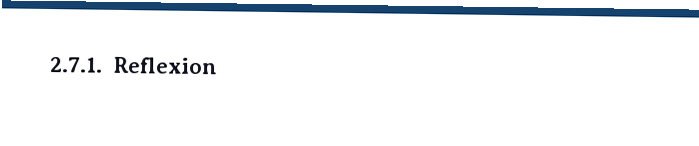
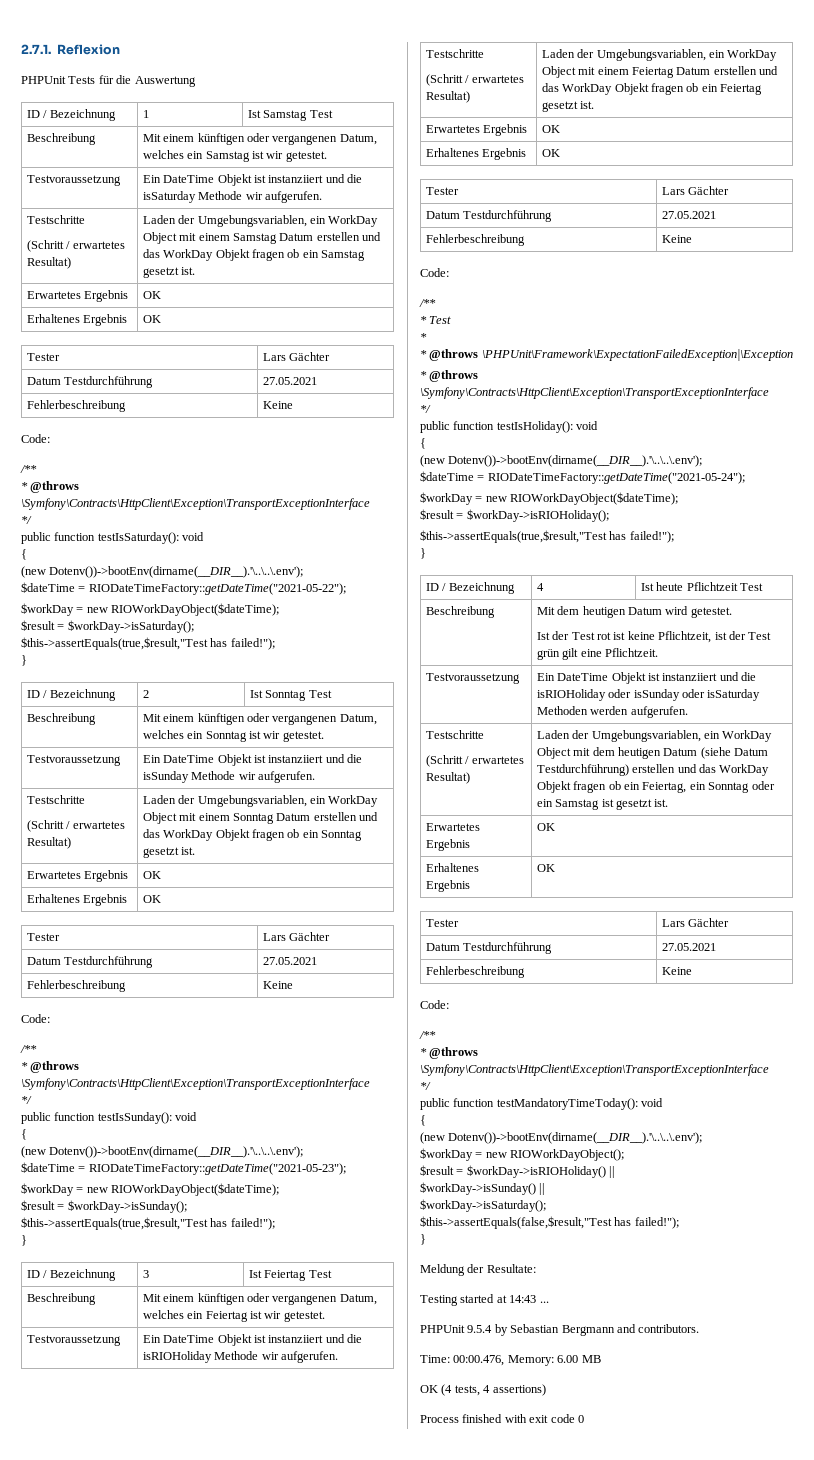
(218, 65) none -> [21,75,196,87] [26,109,116,121] [142,110,149,118] [247,110,333,121] [26,133,96,145] [142,133,377,145] [142,150,327,162] [26,175,121,186] [142,174,363,186] [142,191,323,203] [26,215,85,224] [26,240,125,252] [26,257,71,269] [142,215,379,227] [142,232,382,244] [142,249,366,261] [142,267,196,278] [26,290,129,302] [142,291,161,299] [26,314,128,326] [142,315,161,323] [26,353,60,361] [262,352,331,361] [26,376,154,388] [262,377,317,385] [26,400,126,412] [262,401,293,409] [21,434,50,443] [20,465,37,473] [21,481,80,493] [21,498,370,510] [21,516,32,524] [21,532,205,544] [21,549,27,560] [21,566,304,578] [21,582,346,595] [21,603,280,616] [21,620,194,633] [21,637,275,650] [21,655,27,666] [26,689,116,701] [142,690,149,698] [249,690,332,701] [26,713,96,725] [142,713,377,725] [142,730,324,742] [26,755,121,766] [142,754,363,766] [142,771,316,783] [26,795,85,804] [26,820,125,832] [26,837,71,849] [142,795,379,807] [142,812,379,824] [142,829,363,841] [142,847,196,858] [26,870,129,882] [142,871,161,879] [26,894,128,906] [142,895,161,903] [26,933,60,941] [262,932,331,941] [26,956,154,968] [262,957,317,965] [26,980,126,992] [262,981,293,989] [21,1014,50,1023] [20,1045,37,1053] [21,1061,80,1073] [21,1078,370,1090] [21,1096,32,1104] [21,1112,198,1124] [21,1129,27,1140] [21,1146,304,1158] [21,1162,346,1175] [21,1183,280,1196] [21,1200,187,1213] [21,1217,275,1230] [21,1235,27,1246] [26,1269,116,1281] [142,1270,149,1278] [248,1270,332,1281] [26,1293,96,1305] [142,1293,377,1305] [142,1310,325,1322] [26,1335,121,1346] [142,1334,363,1346] [142,1351,339,1363] [425,49,484,58] [425,74,524,86] [425,91,470,103] [541,49,778,61] [541,66,779,78] [541,83,763,95] [541,101,595,112] [425,124,528,136] [541,125,560,133] [425,148,527,160] [541,149,560,157] [425,187,459,195] [661,186,730,195] [425,210,553,222] [661,211,716,219] [425,234,525,246] [661,235,692,243] [420,268,449,277] [419,299,436,307] [420,316,452,324] [420,333,427,341] [420,349,793,361] [420,370,479,382] [420,387,769,399] [420,405,431,413] [420,421,599,433] [420,438,426,449] [420,455,703,467] [420,471,745,484] [420,492,679,505] [420,509,609,522] [420,530,674,543] [420,548,426,559] [425,582,515,594] [536,583,544,591] [640,582,764,591] [425,606,495,618] [536,606,732,618] [536,631,772,643] [536,648,659,660] [425,673,520,684] [536,672,757,684] [536,689,761,701] [536,706,688,718] [425,730,484,739] [425,755,524,767] [425,772,470,784] [536,730,773,742] [536,747,769,759] [536,764,770,776] [536,781,775,793] [536,799,669,810] [425,823,480,831] [425,839,470,851] [536,823,555,831] [425,863,479,872] [425,880,470,892] [536,864,555,872] [425,919,459,927] [661,918,730,927] [425,942,553,954] [661,943,716,951] [425,966,525,978] [661,967,692,975] [420,1000,449,1009] [419,1031,436,1039] [420,1047,479,1059] [420,1064,769,1076] [420,1082,431,1090] [420,1098,664,1110] [420,1115,426,1126] [420,1132,703,1144] [420,1148,625,1161] [420,1165,616,1178] [420,1182,546,1195] [420,1199,546,1212] [420,1216,679,1229] [420,1234,426,1245] [420,1264,536,1276] [420,1294,549,1306] [420,1324,700,1336] [420,1355,601,1366] [420,1384,546,1396] [420,1414,584,1423] // PHPUnit Tests für die Auswertung // ID / Bezeichnung | 1 | Ist Samstag Test // Beschreibung | Mit einem künftigen oder vergangenen Datum, welches ein Samstag ist wir getestet. // Testvoraussetzung | Ein DateTime Objekt ist instanziiert und die isSaturday Methode wir aufgerufen. // Testschritte // (Schritt / erwartetes Resultat) | Laden der Umgebungsvariablen, ein WorkDay Object mit einem Samstag Datum erstellen und das WorkDay Objekt fragen ob ein Samstag gesetzt ist. // Erwartetes Ergebnis | OK // Erhaltenes Ergebnis | OK // Tester | Lars Gächter // Datum Testdurchführung | 27.05.2021 // Fehlerbeschreibung | Keine // Code: // /** // * @throws \Symfony\Contracts\HttpClient\Exception\TransportExceptionInterface // */ // public function testIsSaturday(): void // { // (new Dotenv())->bootEnv(dirname(__DIR__).'\..\..\.env'); // $dateTime = RIODateTimeFactory::getDateTime("2021-05-22"); // $workDay = new RIOWorkDayObject($dateTime); // $result = $workDay->isSaturday(); // $this->assertEquals(true,$result,"Test has failed!"); // } // ID / Bezeichnung | 2 | Ist Sonntag Test // Beschreibung | Mit einem künftigen oder vergangenen Datum, welches ein Sonntag ist wir getestet. // Testvoraussetzung | Ein DateTime Objekt ist instanziiert und die isSunday Methode wir aufgerufen. // Testschritte // (Schritt / erwartetes Resultat) | Laden der Umgebungsvariablen, ein WorkDay Object mit einem Sonntag Datum erstellen und das WorkDay Objekt fragen ob ein Sonntag gesetzt ist. // Erwartetes Ergebnis | OK // Erhaltenes Ergebnis | OK // Tester | Lars Gächter // Datum Testdurchführung | 27.05.2021 // Fehlerbeschreibung | Keine // Code: // /** // * @throws \Symfony\Contracts\HttpClient\Exception\TransportExceptionInterface // */ // public function testIsSunday(): void // { // (new Dotenv())->bootEnv(dirname(__DIR__).'\..\..\.env'); // $dateTime = RIODateTimeFactory::getDateTime("2021-05-23"); // $workDay = new RIOWorkDayObject($dateTime); // $result = $workDay->isSunday(); // $this->assertEquals(true,$result,"Test has failed!"); // } // ID / Bezeichnung | 3 | Ist Feiertag Test // Beschreibung | Mit einem künftigen oder vergangenen Datum, welches ein Feiertag ist wir getestet. // Testvoraussetzung | Ein DateTime Objekt ist instanziiert und die isRIOHoliday Methode wir aufgerufen. // Testschritte // (Schritt / erwartetes Resultat) | Laden der Umgebungsvariablen, ein WorkDay Object mit einem Feiertag Datum erstellen und das WorkDay Objekt fragen ob ein Feiertag gesetzt ist. // Erwartetes Ergebnis | OK // Erhaltenes Ergebnis | OK // Tester | Lars Gächter // Datum Testdurchführung | 27.05.2021 // Fehlerbeschreibung | Keine // Code: // /** // * Test // * // * @throws \PHPUnit\Framework\ExpectationFailedException|\Exception // * @throws \Symfony\Contracts\HttpClient\Exception\TransportExceptionInterface // */ // public function testIsHoliday(): void // { // (new Dotenv())->bootEnv(dirname(__DIR__).'\..\..\.env'); // $dateTime = RIODateTimeFactory::getDateTime("2021-05-24"); // $workDay = new RIOWorkDayObject($dateTime); // $result = $workDay->isRIOHoliday(); // $this->assertEquals(true,$result,"Test has failed!"); // } // ID / Bezeichnung | 4 | Ist heute Pflichtzeit Test // Beschreibung | Mit dem heutigen Datum wird getestet. // Ist der Test rot ist keine Pflichtzeit, ist der Test grün gilt eine Pflichtzeit. // Testvoraussetzung | Ein DateTime Objekt ist instanziiert und die isRIOHoliday oder isSunday oder isSaturday Methoden werden aufgerufen. // Testschritte // (Schritt / erwartetes Resultat) | Laden der Umgebungsvariablen, ein WorkDay Object mit dem heutigen Datum (siehe Datum Testdurchführung) erstellen und das WorkDay Objekt fragen ob ein Feiertag, ein Sonntag oder ein Samstag ist gesetzt ist. // Erwartetes Ergebnis | OK // Erhaltenes Ergebnis | OK // Tester | Lars Gächter // Datum Testdurchführung | 27.05.2021 // Fehlerbeschreibung | Keine // Code: // /** // * @throws \Symfony\Contracts\HttpClient\Exception\TransportExceptionInterface // */ // public function testMandatoryTimeToday(): void // { // (new Dotenv())->bootEnv(dirname(__DIR__).'\..\..\.env'); // $workDay = new RIOWorkDayObject(); // $result = $workDay->isRIOHoliday() || // $workDay->isSunday() || // $workDay->isSaturday(); // $this->assertEquals(false,$result,"Test has failed!"); // } // Meldung der Resultate: // Testing started at 14:43 ... // PHPUnit 9.5.4 by Sebastian Bergmann and contributors. // Time: 00:00.476, Memory: 6.00 MB // OK (4 tests, 4 assertions) // Process finished with exit code 0

